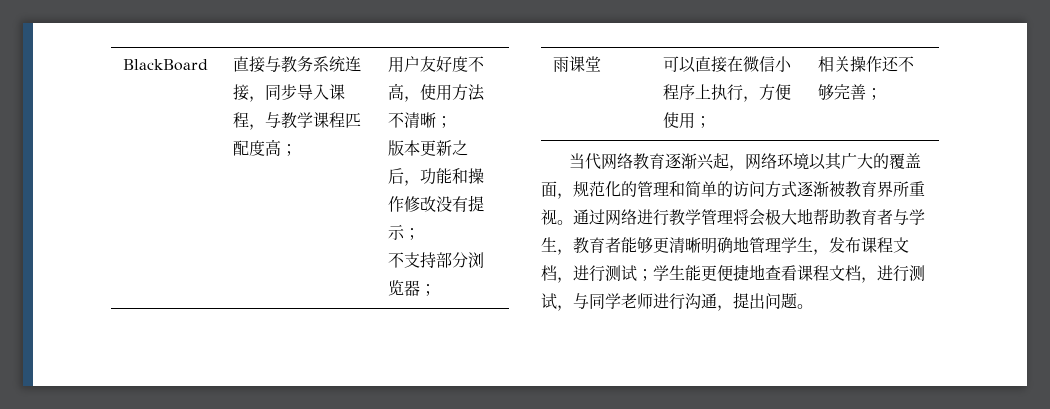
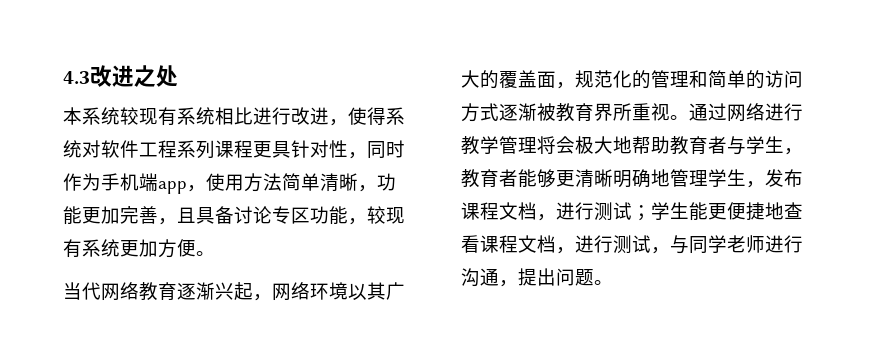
[123,59,209,71] [233,56,362,73] [233,84,346,102] [233,112,362,130] [233,139,298,156] [388,56,485,73] [388,83,486,102] [388,112,453,128] [388,140,469,156] [388,168,485,186] [388,195,485,212] [388,224,421,240] [388,252,485,268] [388,280,437,296] [553,56,602,72] [663,56,793,73] [663,84,792,102] [663,112,712,129] [818,56,915,72] [818,84,883,101] BlackBoard | 直接与教务系统连接，同步导入课程，与教学课程匹配度高； | 用户友好度不高，使用方法不清晰； // 版本更新之后，功能和操作修改没有提示； // 不支持部分浏览器； // 雨课堂 | 可以直接在微信小程序上执行，方便使用； | 相关操作还不够完善； -> [63,65,178,87] [63,107,405,126] [63,140,405,159] [63,173,396,194] [63,206,405,225] [63,239,215,258] 4.3改进之处 // 本系统较现有系统相比进行改进，使得系统对软件工程系列课程更具针对性，同时作为手机端app，使用方法简单清晰，功能更加完善，且具备讨论专区功能，较现有系统更加方便。

